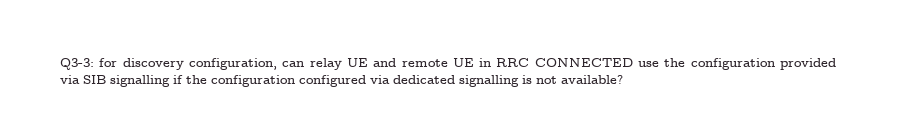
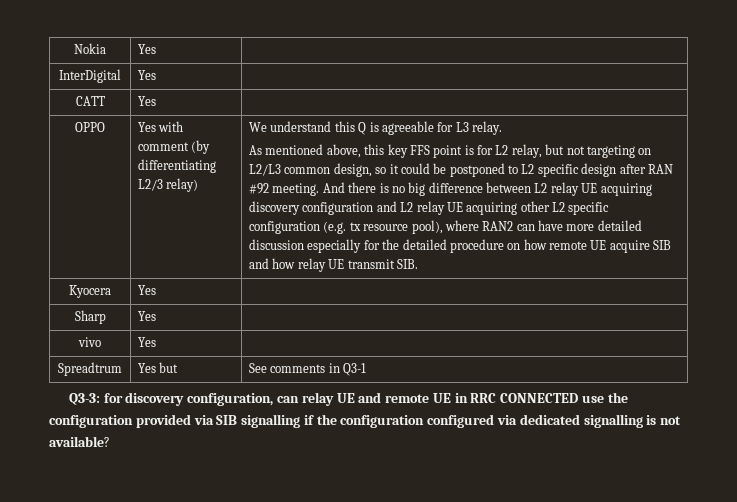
(60, 64) none -> [74,43,106,54] [138,44,157,54] [59,69,121,83] [138,70,157,80] [75,96,105,106] [138,96,157,106] [75,122,105,132] [138,121,184,132] [138,140,211,154] [138,159,217,173] [138,178,199,192] [249,121,503,135] [249,144,652,158] [249,163,673,177] [249,182,652,196] [249,201,610,215] [249,220,642,234] [249,239,672,253] [249,258,418,272] [69,285,111,298] [138,285,157,295] [74,310,106,324] [138,311,157,321] [78,337,101,347] [138,337,157,347] [58,362,122,376] [138,362,179,373] [249,363,367,376] Nokia | Yes | // InterDigital | Yes | // CATT | Yes | // OPPO | Yes with comment (by differentiating L2/3 relay) | We understand this Q is agreeable for L3 relay. // As mentioned above, this key FFS point is for L2 relay, but not targeting on L2/L3 common design, so it could be postponed to L2 specific design after RAN #92 meeting. And there is no big difference between L2 relay UE acquiring discovery configuration and L2 relay UE acquiring other L2 specific configuration (e.g. tx resource pool), where RAN2 can have more detailed discussion especially for the detailed procedure on how remote UE acquire SIB and how relay UE transmit SIB. // Kyocera | Yes | // Sharp | Yes | // vivo | Yes | // Spreadtrum | Yes but | See comments in Q3-1 //

